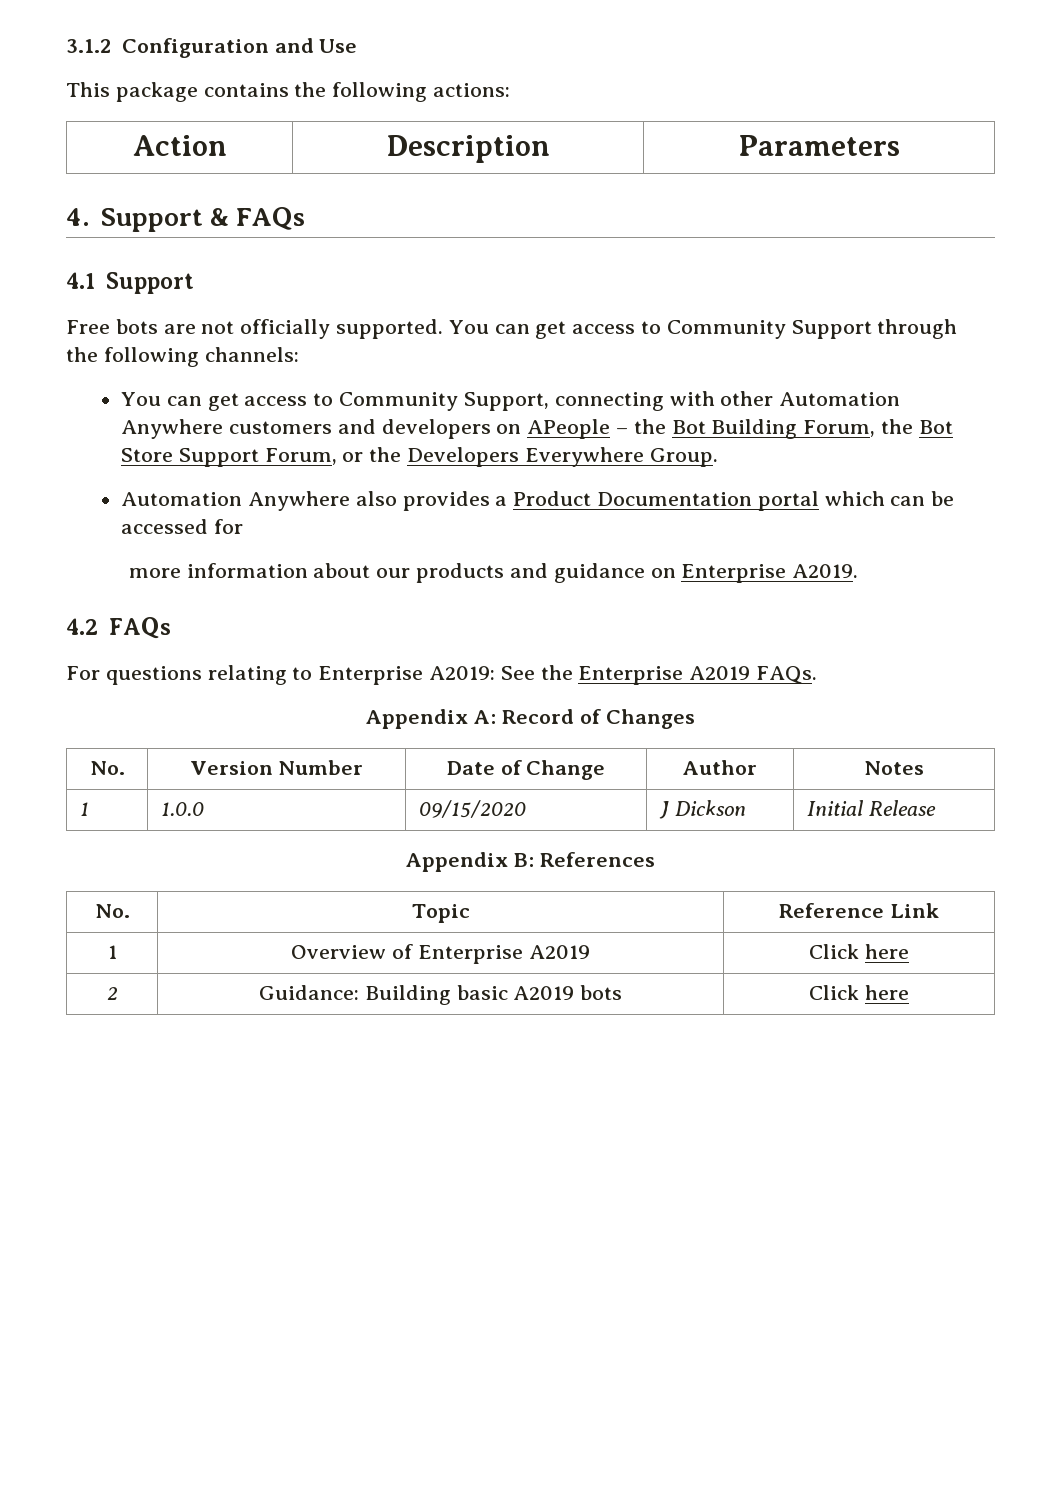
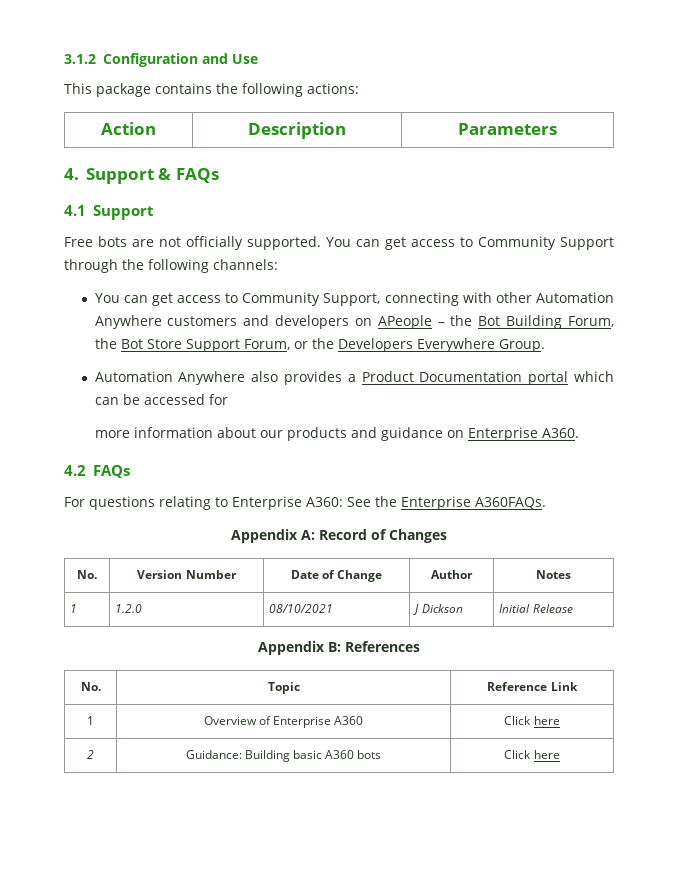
[792,564,859,578] A2019. -> [542,428,580,438] A360.
[429,666,496,680] A2019: -> [306,497,343,507] A360:
[689,666,818,684] A2019 FAQs. -> [475,497,546,509] A360FAQs.
[161,802,205,816] [419,800,527,818] 1.0.0 | 09/15/2020 -> [115,604,143,613] [269,604,334,613] 1.2.0 | 08/10/2021
[528,945,590,959] A2019 -> [334,716,364,725] A360
[513,986,575,1000] A2019 -> [325,750,355,759] A360

